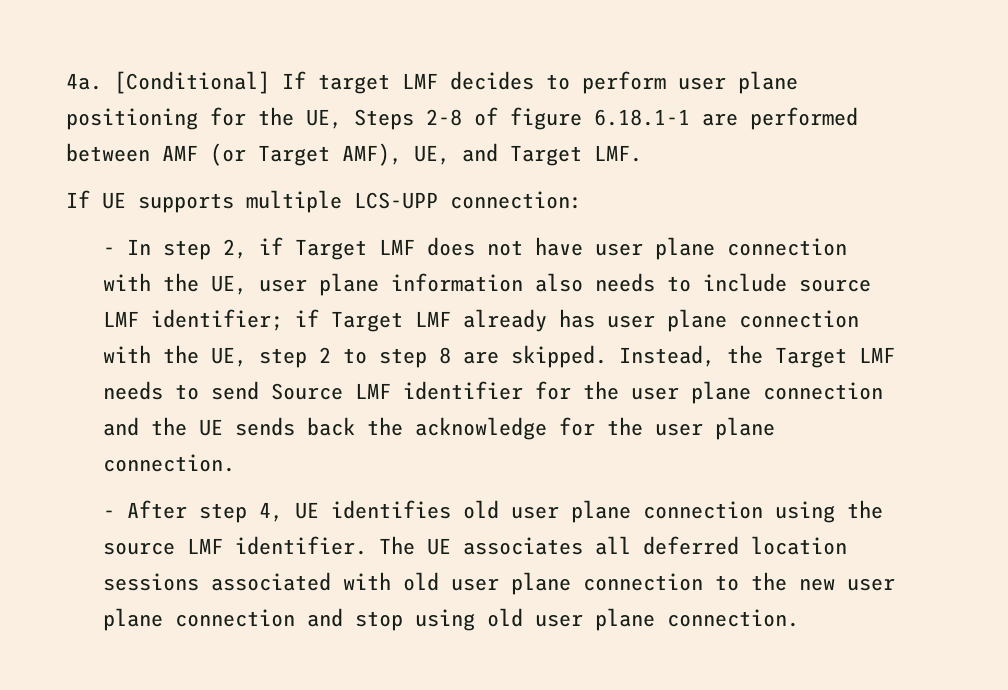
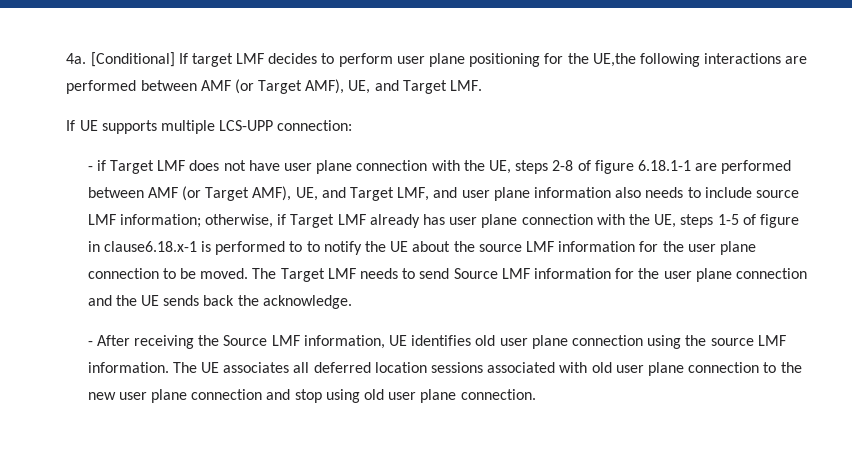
[306,107,691,130] UE, Steps 2-8 of figure 6.18.1-1 -> [592,53,782,67] UE,the following interactions
[127,239,248,260] In step 2, -> (93, 168) none
(248, 285) none -> [515,160,792,174] [87,186,458,201] steps 2-8 of figure 6.18.1-1 are performed between AMF (or Target AMF), UE, and Target LMF, and
[151,309,284,331] identifier; -> [119,214,274,228] information; otherwise,
[259,345,764,368] step 2 to step 8 are skipped. Instead, the -> [680,214,799,228] [87,241,756,255] [87,268,277,279] steps 1-5 of figure in clause6.18.x-1 is performed to to notify the UE about the source LMF information for the user plane connection to be moved. The
[403,381,524,400] identifier -> [533,268,611,279] information
[415,417,776,440] [103,454,236,472] [103,500,284,523] acknowledge for the user plane connection. // - After step 4, -> [262,295,352,309] [87,335,385,349] acknowledge. // - After receiving the Source LMF information,
[235,536,368,555] identifier. -> [87,362,169,373] information.

